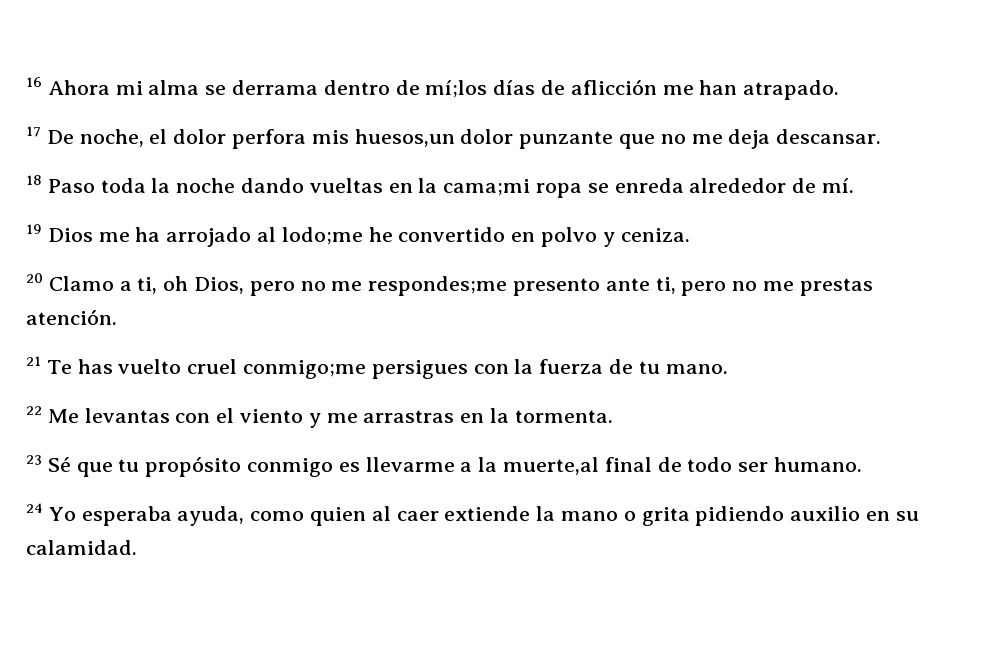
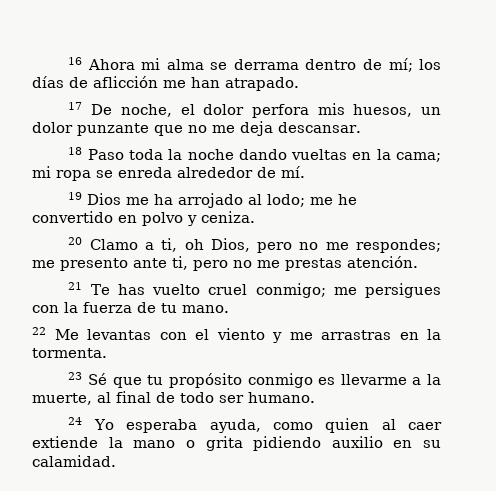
[425,80,488,98] mí;los -> [388,58,441,72] mí; los
[354,129,455,147] huesos,un -> [353,104,441,117] huesos, un
[443,179,531,196] cama;mi -> [395,152,441,162] [32,166,51,178] cama; mi
[281,227,363,245] lodo;me -> [267,194,334,207] lodo; me
[368,276,508,296] respondes;me -> [355,239,441,253] [32,260,55,268] respondes; me
[243,360,367,379] conmigo;me -> [255,283,357,298] conmigo; me
[503,457,600,475] muerte,al -> [32,392,111,405] muerte, al

